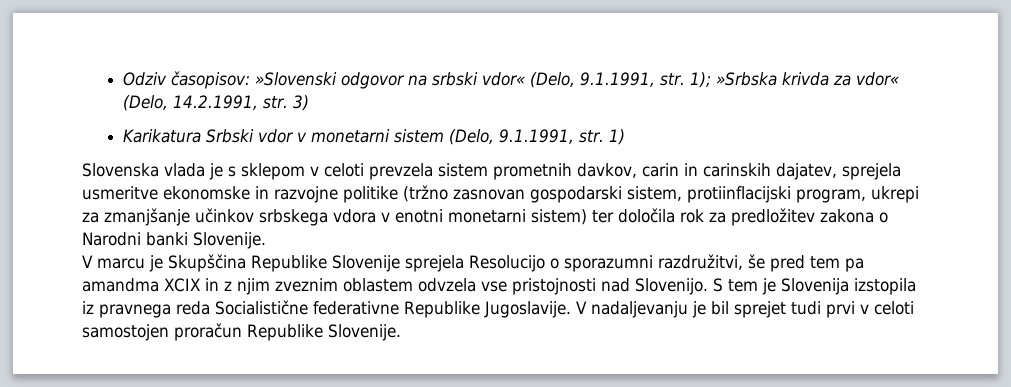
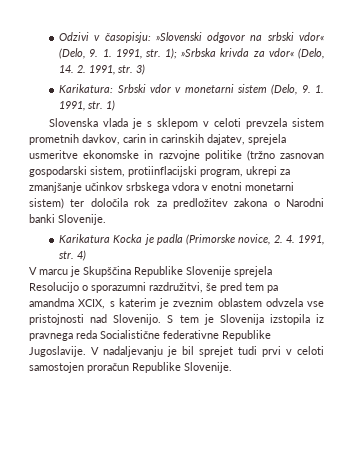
[122,71,250,89] Odziv časopisov: -> [59,32,151,43] Odzivi v časopisju:
[579,72,655,87] 9.1.1991, -> [89,49,142,59] 9. 1. 1991,
[172,95,258,110] 14.2.1991, -> [59,65,116,75] 14. 2. 1991,
[122,129,201,143] Karikatura -> [59,84,114,93] Karikatura:
[498,129,574,144] 9.1.1991, -> [301,85,324,93] [59,101,86,111] 9. 1. 1991,
(266, 240) none -> [59,234,324,245] [59,250,87,261] // Karikatura Kocka je padla (Primorske novice, 2. 4. 1991, str. 4)
[164,278,270,295] XCIX in z njim -> [78,298,169,309] XCIX, s katerim je

